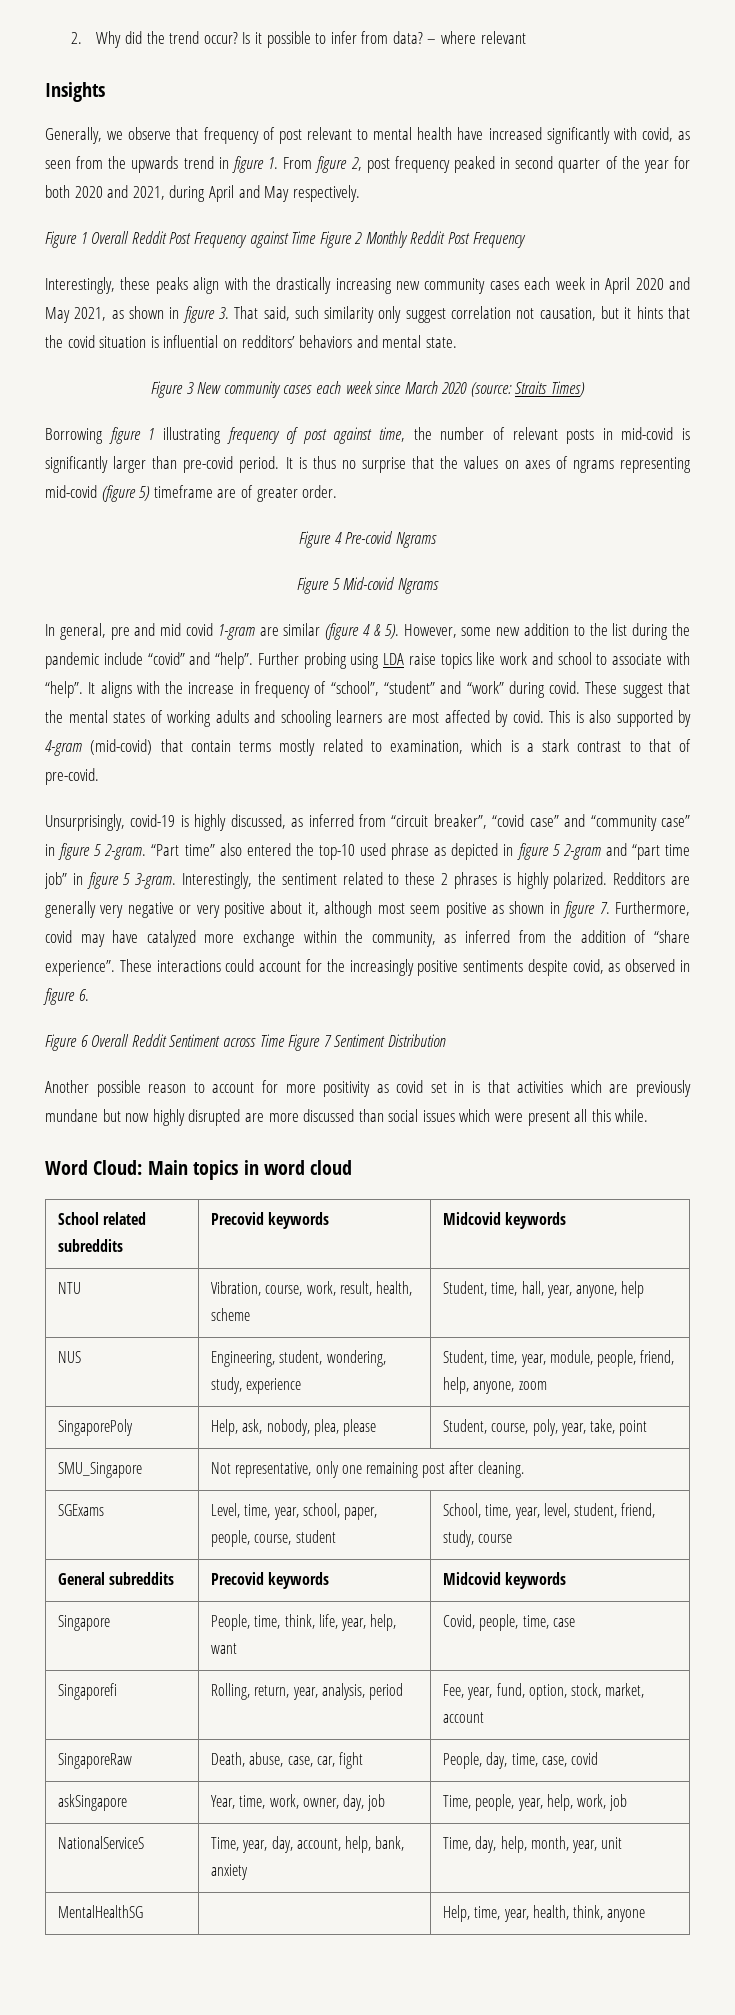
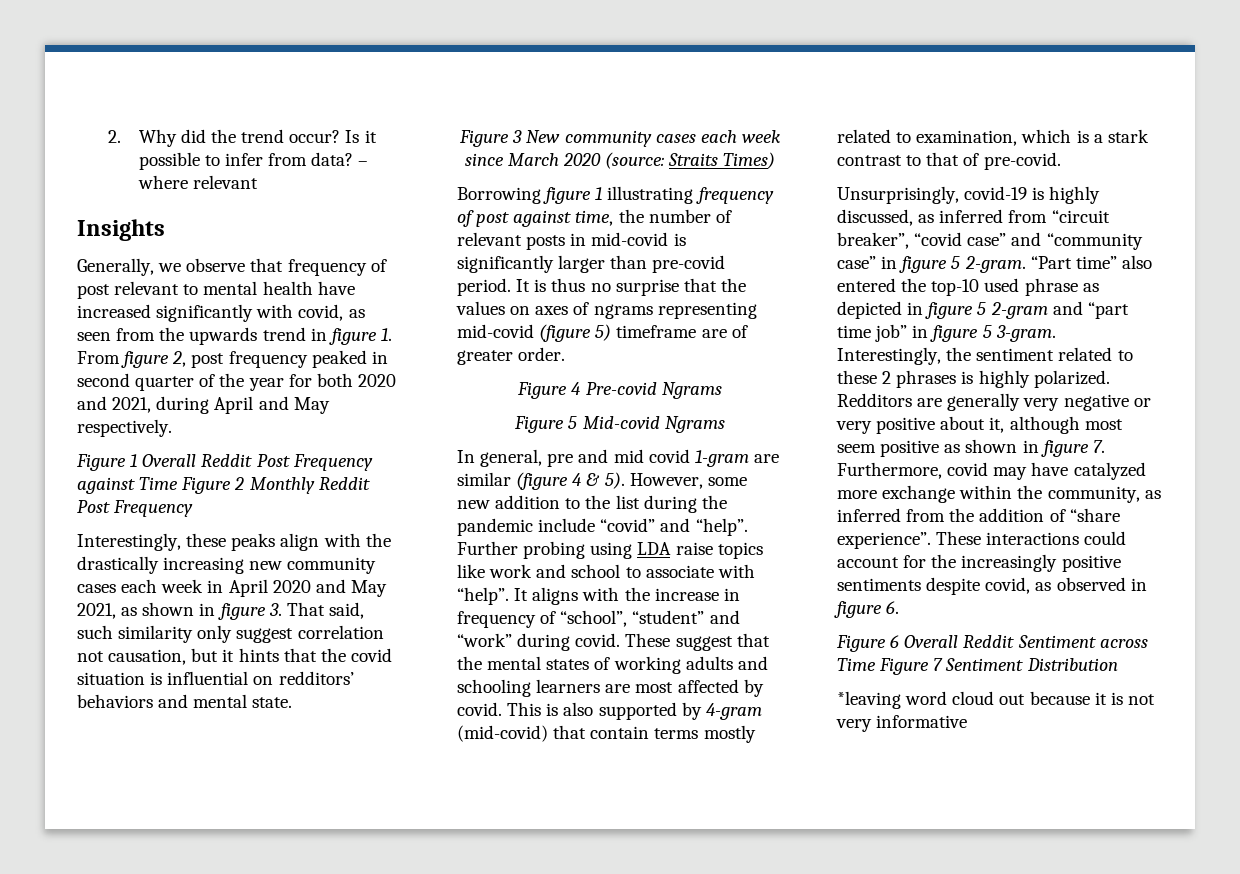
[45,1080,691,1097] [45,1109,649,1126] [45,1160,353,1180] [58,1212,147,1225] [58,1239,124,1252] [211,1212,330,1229] [443,1212,567,1229] [58,1282,82,1294] [211,1281,413,1296] [211,1308,251,1321] [443,1281,645,1298] [58,1351,82,1363] [211,1350,386,1367] [211,1377,302,1394] [443,1350,675,1367] [443,1377,547,1394] [58,1419,134,1436] [211,1419,377,1436] [443,1419,648,1436] [58,1462,143,1478] [211,1461,524,1478] [58,1504,105,1516] [211,1503,378,1520] [211,1530,336,1547] [443,1503,656,1520] [443,1530,513,1547] [58,1572,175,1585] [211,1572,330,1589] [443,1572,567,1589] [58,1615,111,1631] [211,1614,397,1631] [211,1643,238,1654] [443,1614,575,1631] [58,1683,118,1700] [211,1683,404,1700] [443,1683,645,1700] [443,1712,485,1723] [58,1753,133,1769] [211,1752,364,1769] [443,1752,599,1769] [58,1794,128,1811] [211,1794,386,1811] [443,1794,628,1811] [58,1836,145,1849] [211,1836,405,1853] [211,1864,249,1880] [443,1836,623,1853] [58,1905,144,1918] [443,1905,646,1922] Another possible reason to account for more positivity as covid set in is that activities which are previously mundane but now highly disrupted are more discussed than social issues which were present all this while. // Word Cloud: Main topics in word cloud // School related subreddits | Precovid keywords | Midcovid keywords // NTU | Vibration, course, work, result, health, scheme | Student, time, hall, year, anyone, help // NUS | Engineering, student, wondering, study, experience | Student, time, year, module, people, friend, help, anyone, zoom // SingaporePoly | Help, ask, nobody, plea, please | Student, course, poly, year, take, point // SMU_Singapore | Not representative, only one remaining post after cleaning. // SGExams | Level, time, year, school, paper, people, course, student | School, time, year, level, student, friend, study, course // General subreddits | Precovid keywords | Midcovid keywords // Singapore | People, time, think, life, year, help, want | Covid, people, time, case // Singaporefi | Rolling, return, year, analysis, period | Fee, year, fund, option, stock, market, account // SingaporeRaw | Death, abuse, case, car, fight | People, day, time, case, covid // askSingapore | Year, time, work, owner, day, job | Time, people, year, help, work, job // NationalServiceS | Time, year, day, account, help, bank, anxiety | Time, day, help, month, year, unit // MentalHealthSG | | Help, time, year, health, think, anyone -> [837,691,1155,709] [836,715,968,732] *leaving word cloud out because it is not very informative

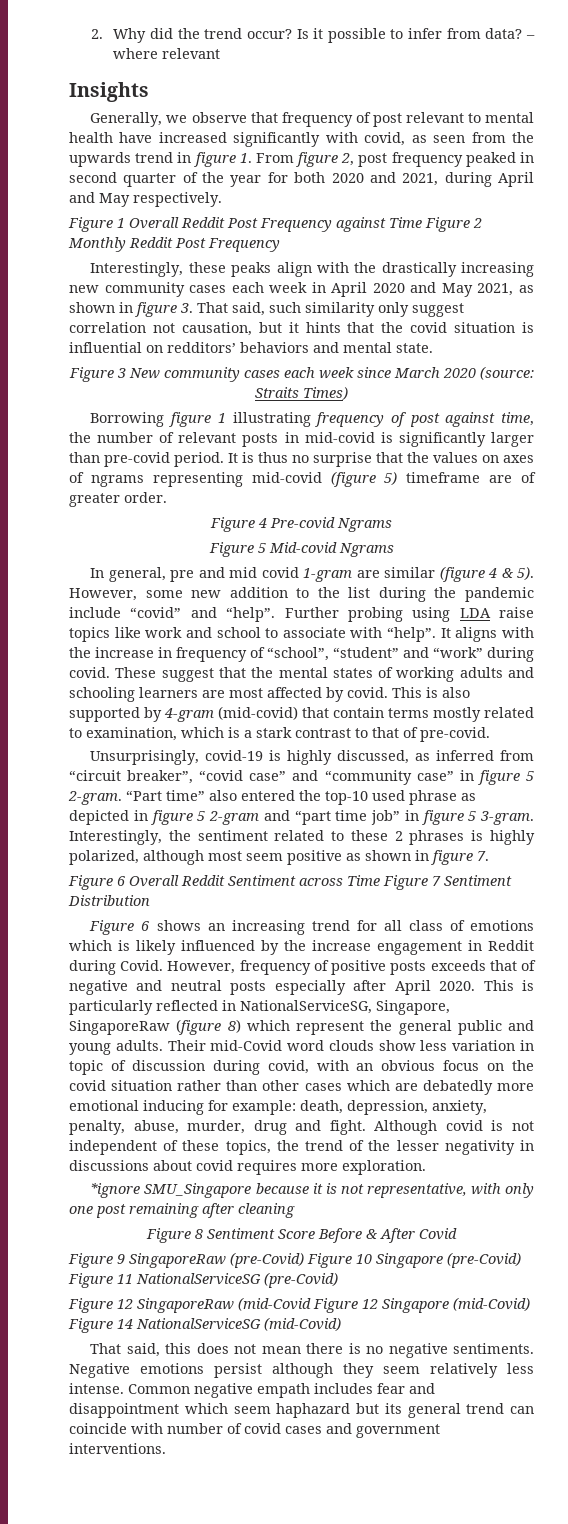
[1033,370,1110,388] [837,393,1151,411] [836,416,1005,434] polarized. Redditors are generally very negative or very positive about it, -> [69,850,139,865] polarized,
[837,462,1146,480] [837,485,1161,503] [837,508,1120,522] [837,531,1127,549] [837,554,1121,572] [837,577,1147,595] [834,601,900,618] Furthermore, covid may have catalyzed more exchange within the community, as inferred from the addition of “share experience”. These interactions could account for the increasingly positive sentiments despite covid, as observed in figure 6. -> (489, 856) none
[837,691,1155,709] [836,715,968,732] *leaving word cloud out because it is not very informative -> [89,920,534,935] [69,940,534,955] [69,960,536,975] [69,980,535,995] [69,1000,450,1015] [69,1019,534,1035] [69,1040,534,1055] [69,1060,534,1075] [69,1080,534,1095] [69,1100,487,1115] [69,1120,534,1135] [69,1140,534,1155] [69,1160,426,1175] [90,1182,534,1198] [69,1203,295,1218] [146,1228,457,1243] [68,1252,521,1268] [68,1272,338,1288] [68,1297,530,1313] [68,1317,341,1333] [90,1343,534,1358] [69,1363,534,1378] [69,1383,435,1398] [69,1403,534,1418] [69,1423,440,1438] [69,1443,166,1454] Figure 6 shows an increasing trend for all class of emotions which is likely influenced by the increase engagement in Reddit during Covid. However, frequency of positive posts exceeds that of negative and neutral posts especially after April 2020. This is particularly reflected in NationalServiceSG, Singapore, SingaporeRaw (figure 8) which represent the general public and young adults. Their mid-Covid word clouds show less variation in topic of discussion during covid, with an obvious focus on the covid situation rather than other cases which are debatedly more emotional inducing for example: death, depression, anxiety, penalty, abuse, murder, drug and fight. Although covid is not independent of these topics, the trend of the lesser negativity in discussions about covid requires more exploration. // *ignore SMU_Singapore because it is not representative, with only one post remaining after cleaning // Figure 8 Sentiment Score Before & After Covid // Figure 9 SingaporeRaw (pre-Covid) Figure 10 Singapore (pre-Covid) Figure 11 NationalServiceSG (pre-Covid) // Figure 12 SingaporeRaw (mid-Covid Figure 12 Singapore (mid-Covid) Figure 14 NationalServiceSG (mid-Covid) // That said, this does not mean there is no negative sentiments. Negative emotions persist although they seem relatively less intense. Common negative empath includes fear and disappointment which seem haphazard but its general trend can coincide with number of covid cases and government interventions.

